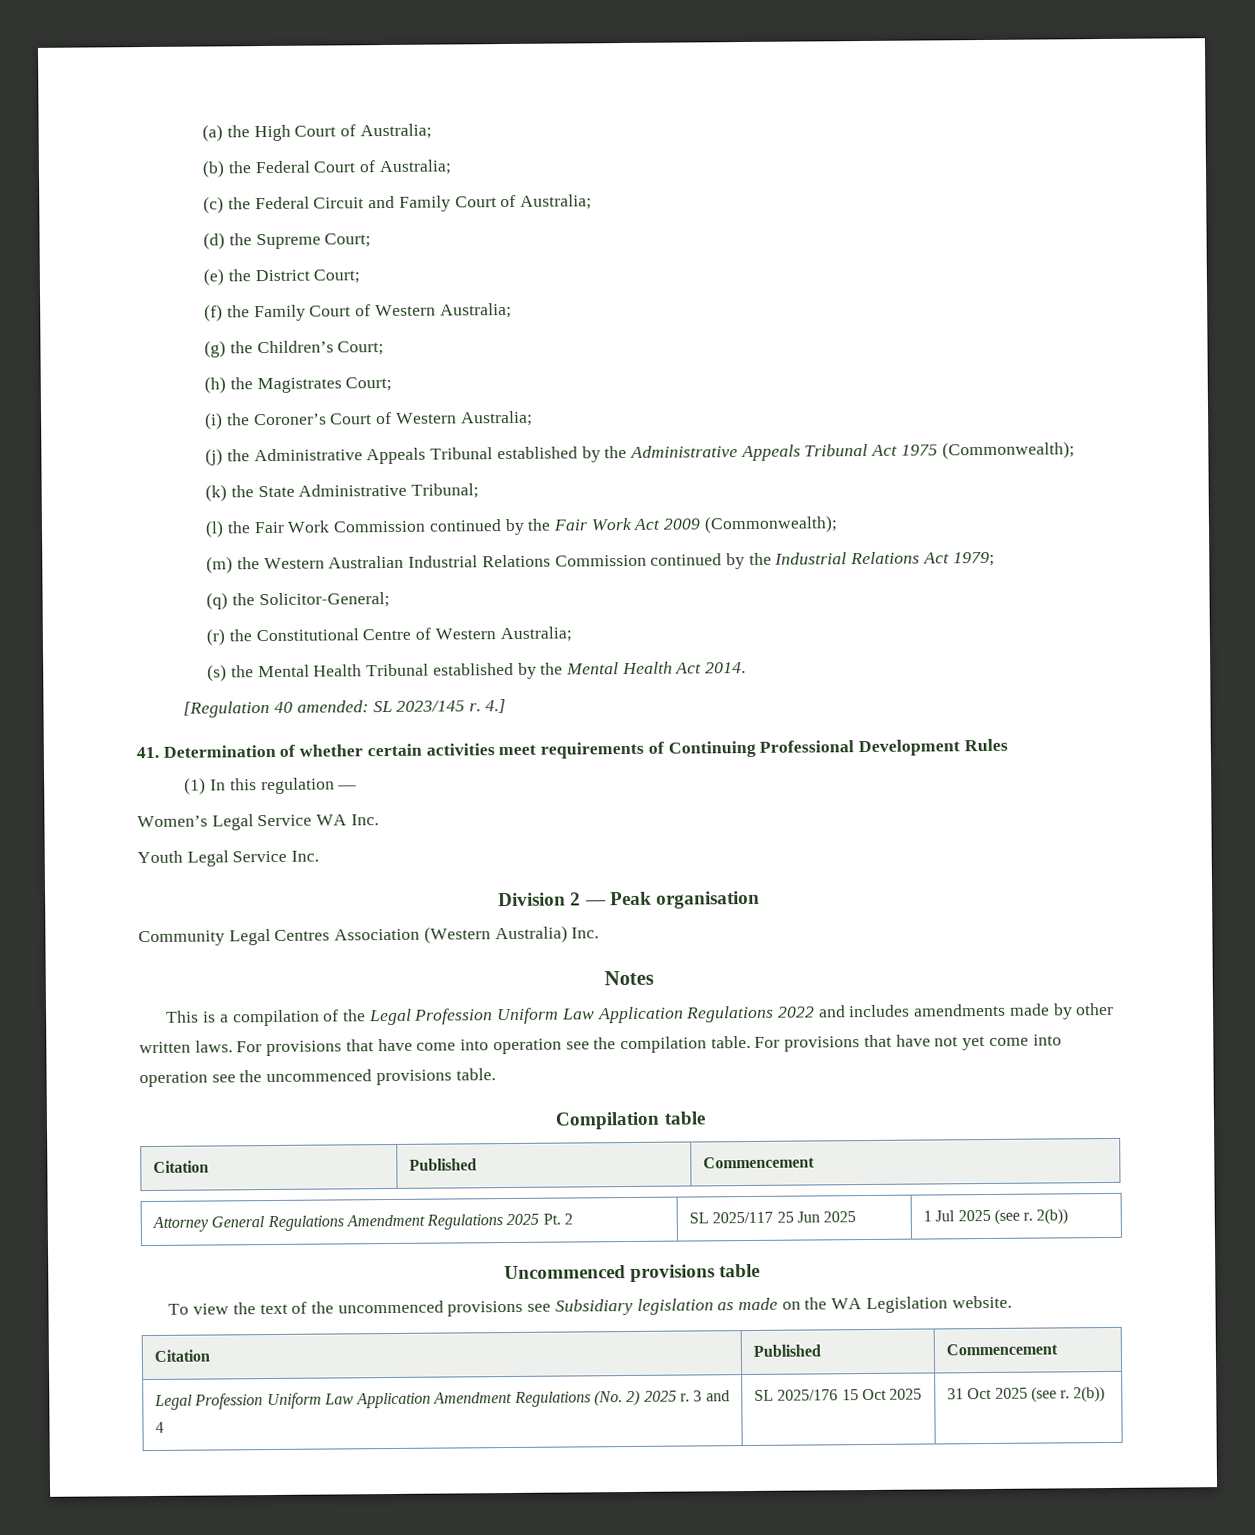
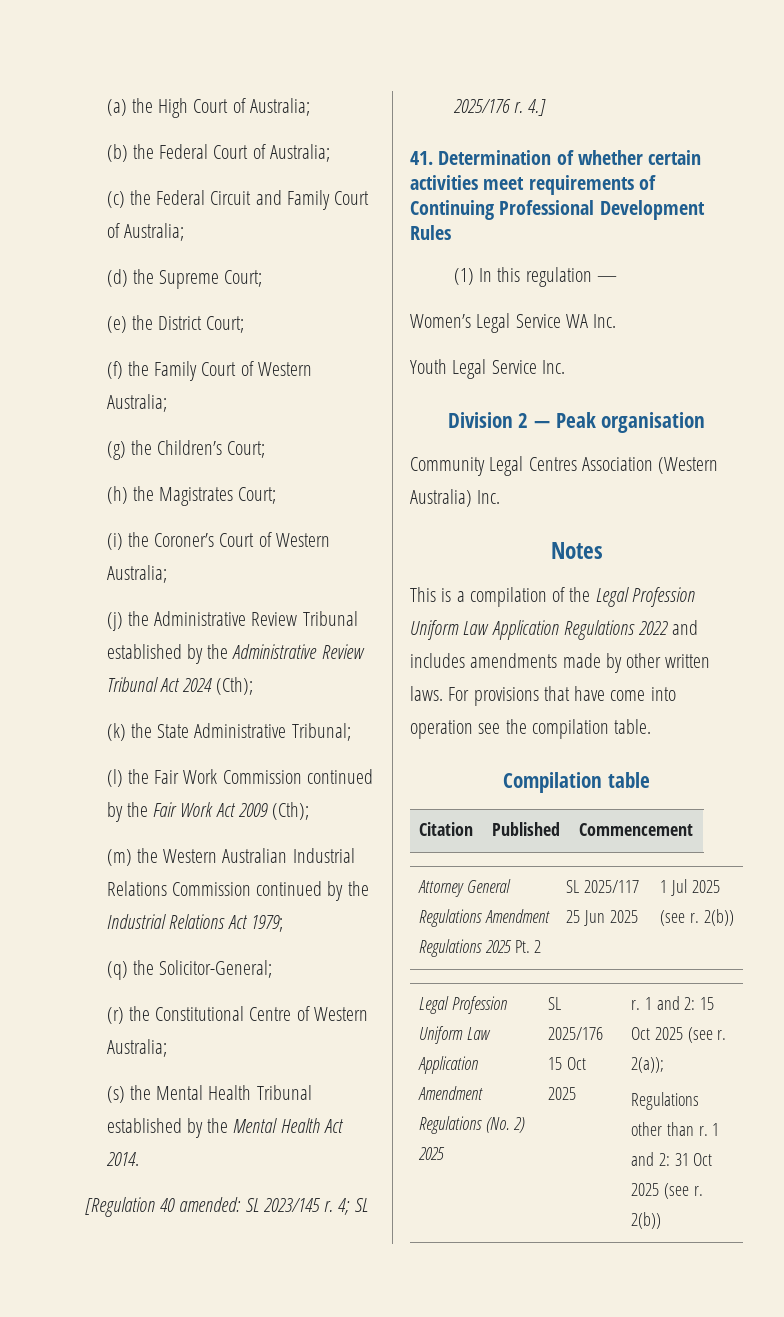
[366,447,427,465] Appeals -> [251,612,298,626] Review
[740,444,801,462] Appeals -> [321,644,365,659] Review
[900,441,1075,460] 1975 (Commonwealth); -> [182,677,254,695] 2024 (Cth);
[703,515,838,534] (Commonwealth); -> [272,802,310,820] (Cth);
(482, 707) none -> [338,1198,368,1215] [452,99,523,113] 4; SL 2025/176 r.
[754,1034,1062,1052] [139,1068,496,1088] For provisions that have not yet come into operation see the uncommenced provisions table. -> (652, 726) none
[503,1263,761,1282] [168,1295,1012,1317] [153,1349,210,1362] [752,1344,821,1357] [945,1343,1058,1356] // Uncommenced provisions table // To view the text of the uncommenced provisions see Subsidiary legislation as made on the WA Legislation website. // Citation | Published | Commencement -> (734, 917) none
[680,1390,730,1402] [154,1421,164,1433] r. 3 and 4 -> (446, 1153) none
(923, 1394) none -> [631,996,714,1010] [631,1027,727,1043] [631,1057,665,1073] [631,1092,700,1110] [631,1122,720,1136] [631,1152,670,1166] r. 1 and 2: 15 Oct 2025 (see r. 2(a)); // Regulations other than r. 1 and 2:

